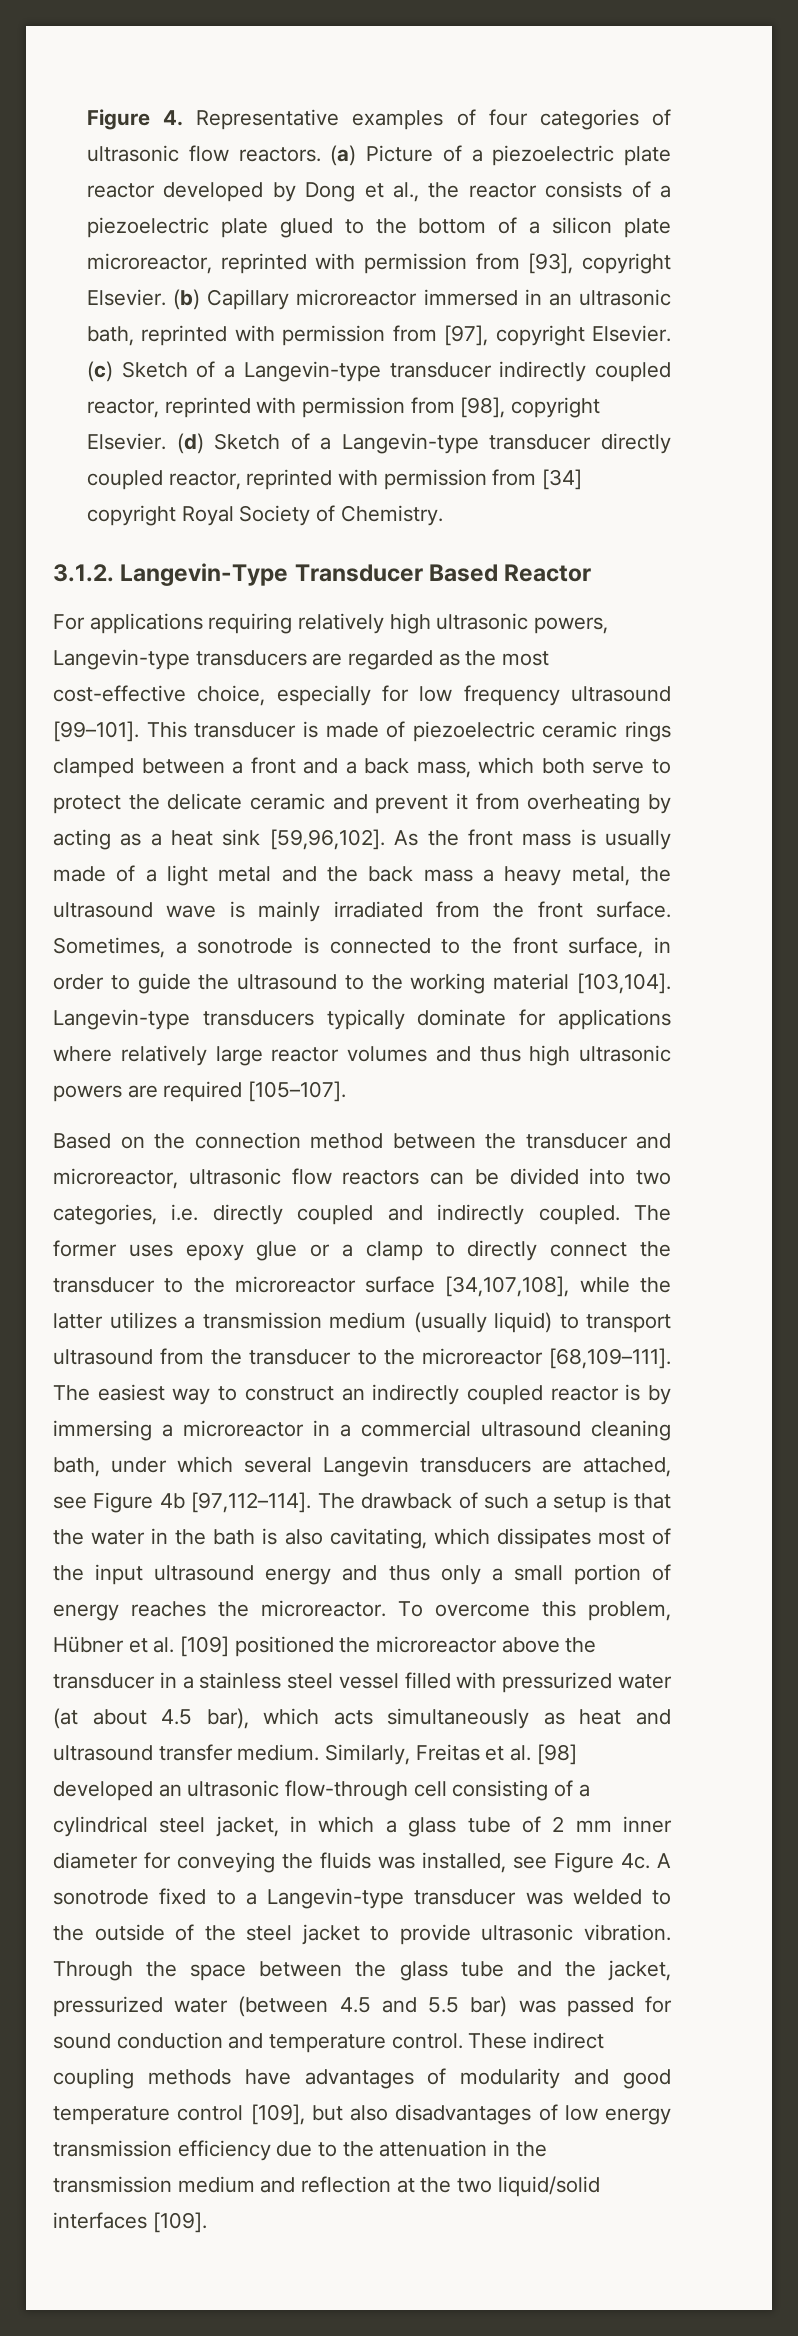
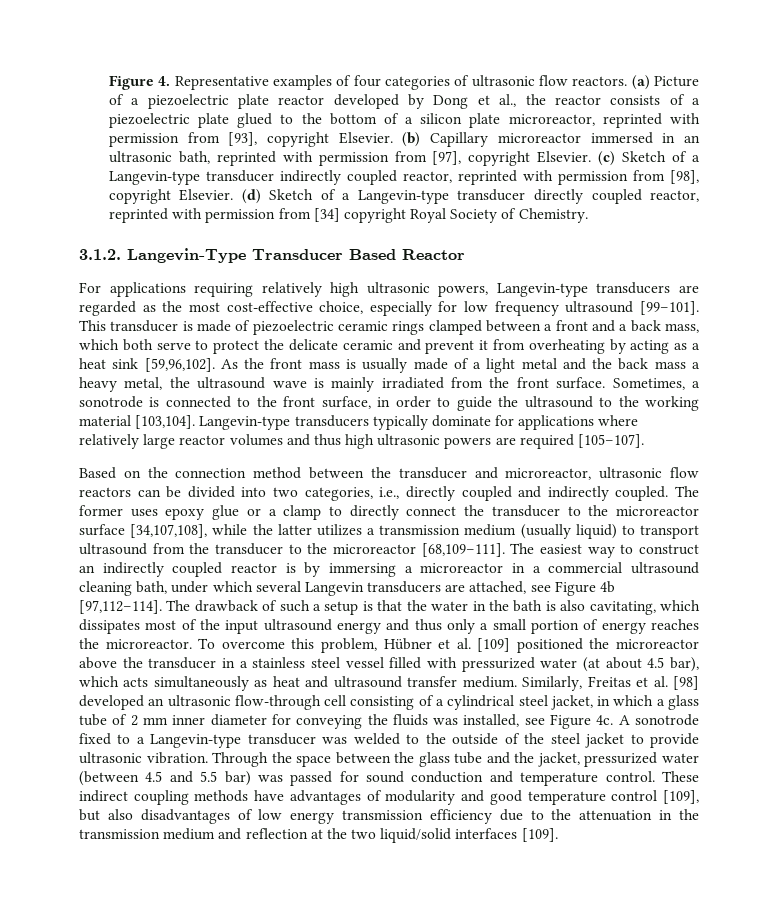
[171,1204,199,1221] i.e. -> [379,487,400,499] i.e.,

